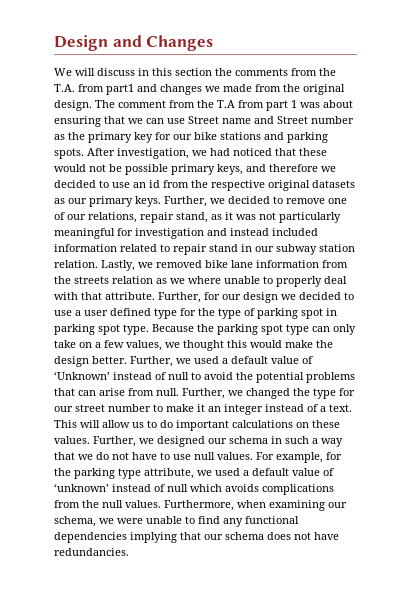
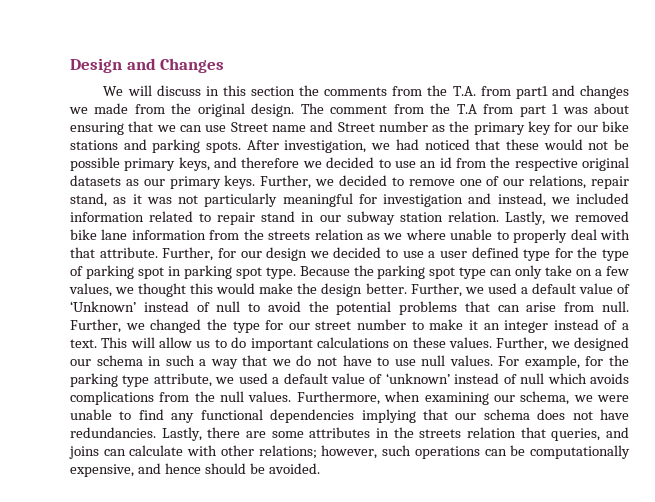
[230,228,269,236] instead -> [497,193,570,207] instead, we
(129, 552) none -> [161,427,630,441] [69,445,630,459] [70,463,320,477] Lastly, there are some attributes in the streets relation that queries, and joins can calculate with other relations; however, such operations can be computationally expensive, and hence should be avoided.

